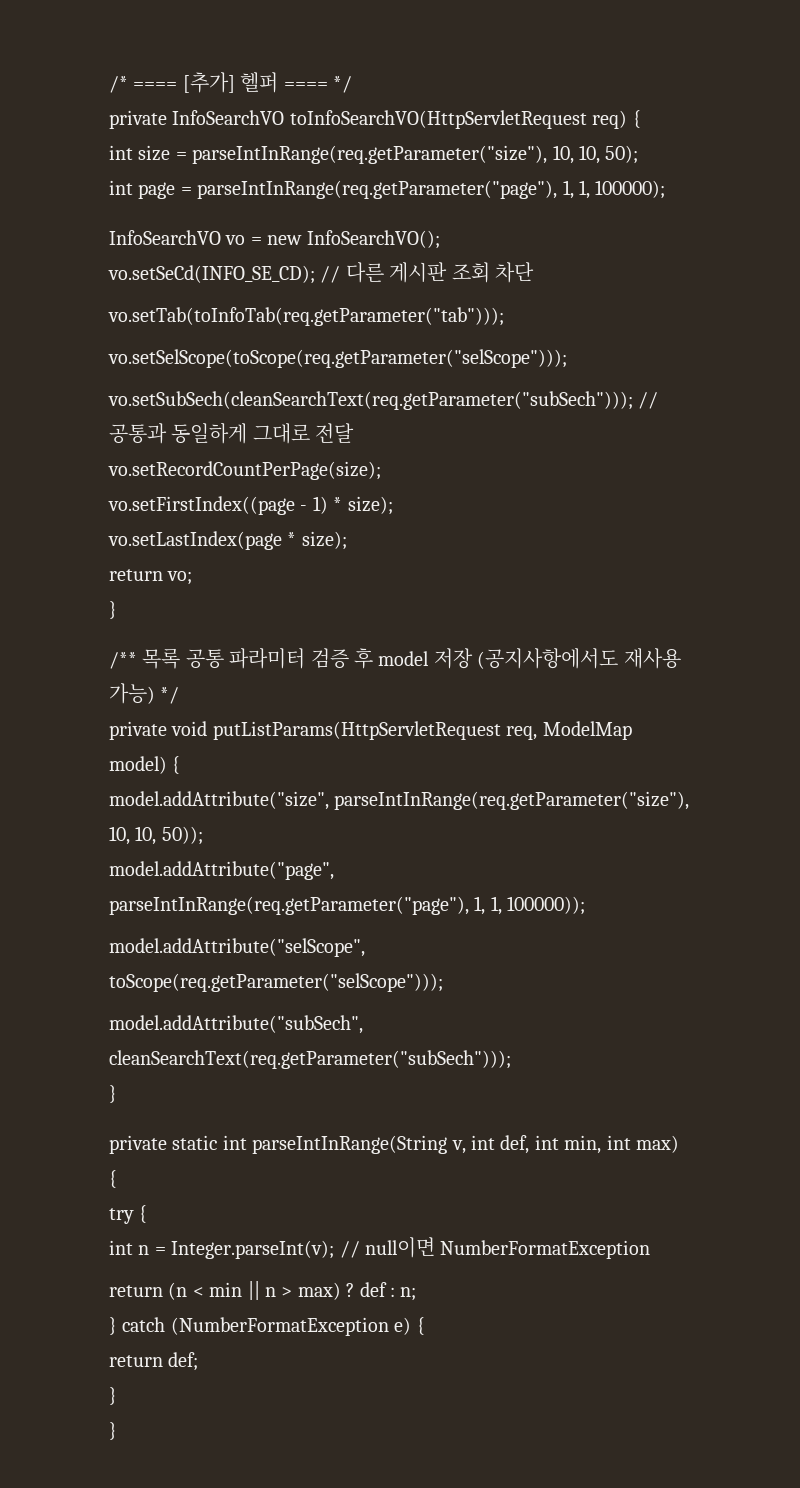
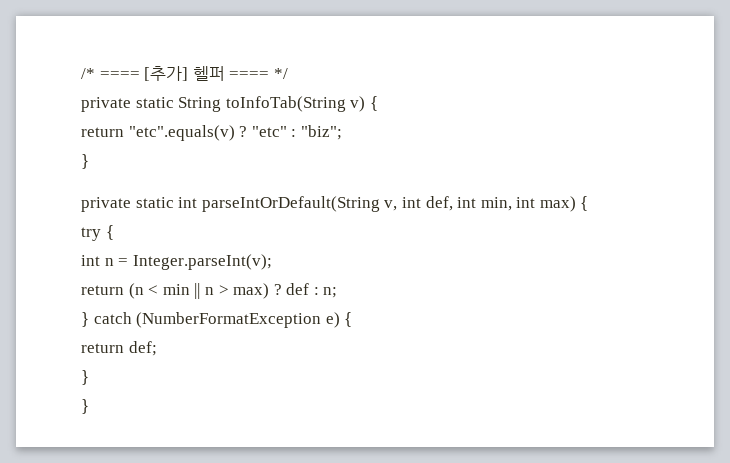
[172,110,641,129] [109,145,639,164] [109,180,666,199] [109,230,440,249] [108,262,534,284] [108,307,504,326] [108,349,567,368] [108,391,659,410] [109,423,355,444] [108,461,381,480] [108,496,393,515] [108,531,347,550] [109,569,193,585] [109,601,117,619] [109,648,681,669] [109,683,180,704] [109,721,632,740] [109,756,181,774] [109,791,690,810] [109,826,203,845] [109,861,334,880] [109,896,586,915] [109,938,365,957] [109,973,443,992] [109,1015,363,1034] [109,1050,511,1069] InfoSearchVO toInfoSearchVO(HttpServletRequest req) { // int size = parseIntInRange(req.getParameter("size"), 10, 10, 50); // int page = parseIntInRange(req.getParameter("page"), 1, 1, 100000); // InfoSearchVO vo = new InfoSearchVO(); // vo.setSeCd(INFO_SE_CD); // 다른 게시판 조회 차단 // vo.setTab(toInfoTab(req.getParameter("tab"))); // vo.setSelScope(toScope(req.getParameter("selScope"))); // vo.setSubSech(cleanSearchText(req.getParameter("subSech"))); // 공통과 동일하게 그대로 전달 // vo.setRecordCountPerPage(size); // vo.setFirstIndex((page - 1) * size); // vo.setLastIndex(page * size); // return vo; // } // /** 목록 공통 파라미터 검증 후 model 저장 (공지사항에서도 재사용 가능) */ // private void putListParams(HttpServletRequest req, ModelMap model) { // model.addAttribute("size", parseIntInRange(req.getParameter("size"), 10, 10, 50)); // model.addAttribute("page", parseIntInRange(req.getParameter("page"), 1, 1, 100000)); // model.addAttribute("selScope", toScope(req.getParameter("selScope"))); // model.addAttribute("subSech", cleanSearchText(req.getParameter("subSech"))); -> [135,96,378,112] [81,125,342,141] static String toInfoTab(String v) { // return "etc".equals(v) ? "etc" : "biz";
[252,1135,448,1154] parseIntInRange(String -> [201,196,380,212] parseIntOrDefault(String
[339,1237,651,1259] // null이면 NumberFormatException -> (272, 262) none

